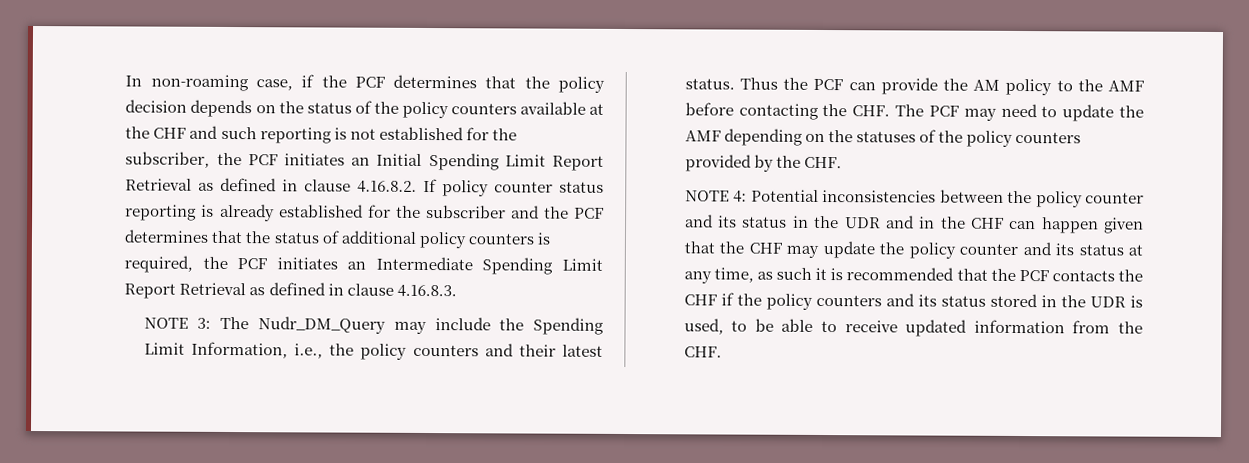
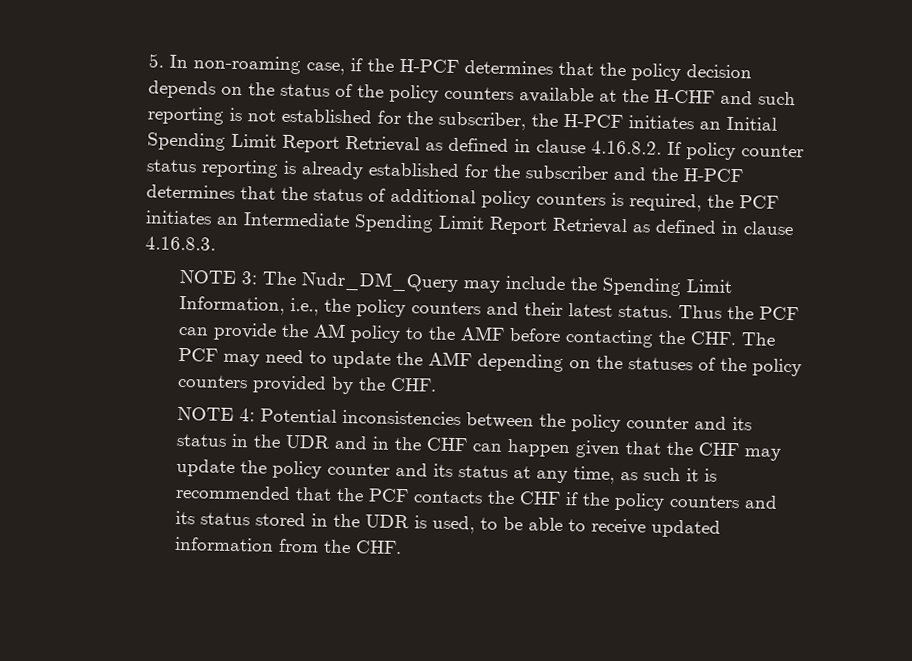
(125, 81) none -> [147,53,164,68] 5.
[354,76,385,88] PCF -> [398,58,459,74] H-PCF
[153,127,187,139] CHF -> [653,89,715,104] H-CHF
[247,154,278,166] PCF -> [562,113,623,128] H-PCF
[574,207,604,219] PCF -> [682,168,743,183] H-PCF

